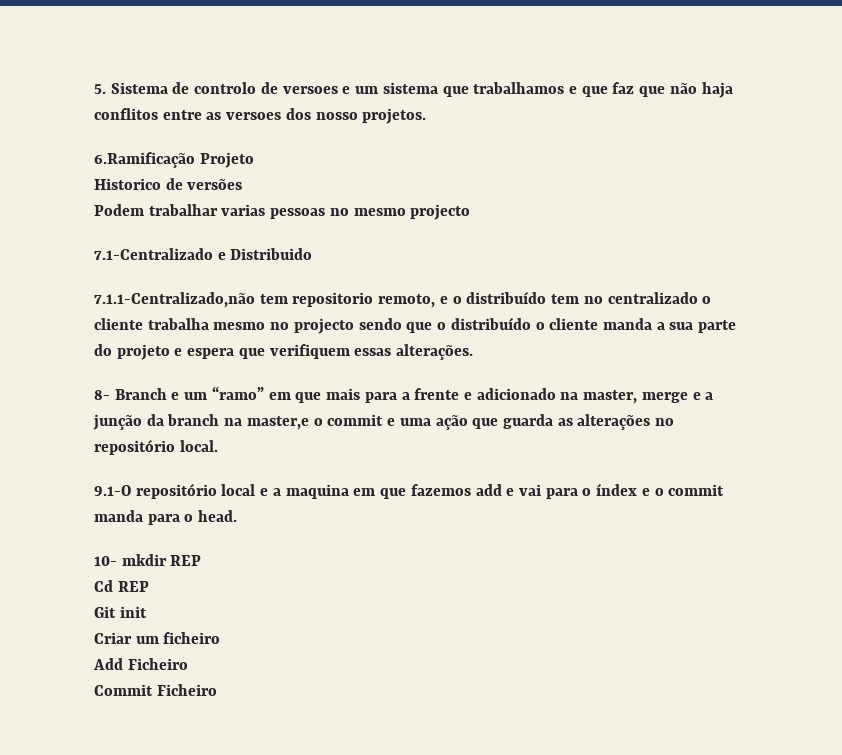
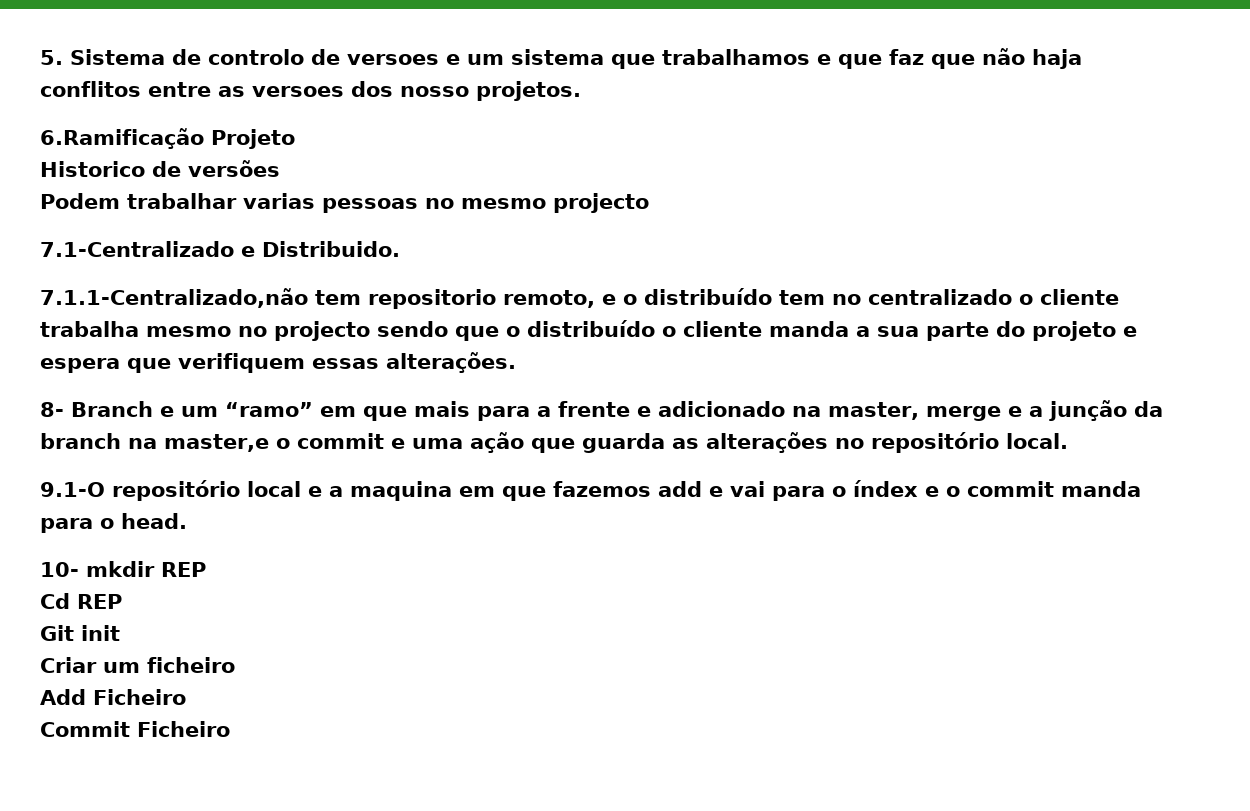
[230,248,313,260] Distribuido -> [262,241,400,257] Distribuido.

